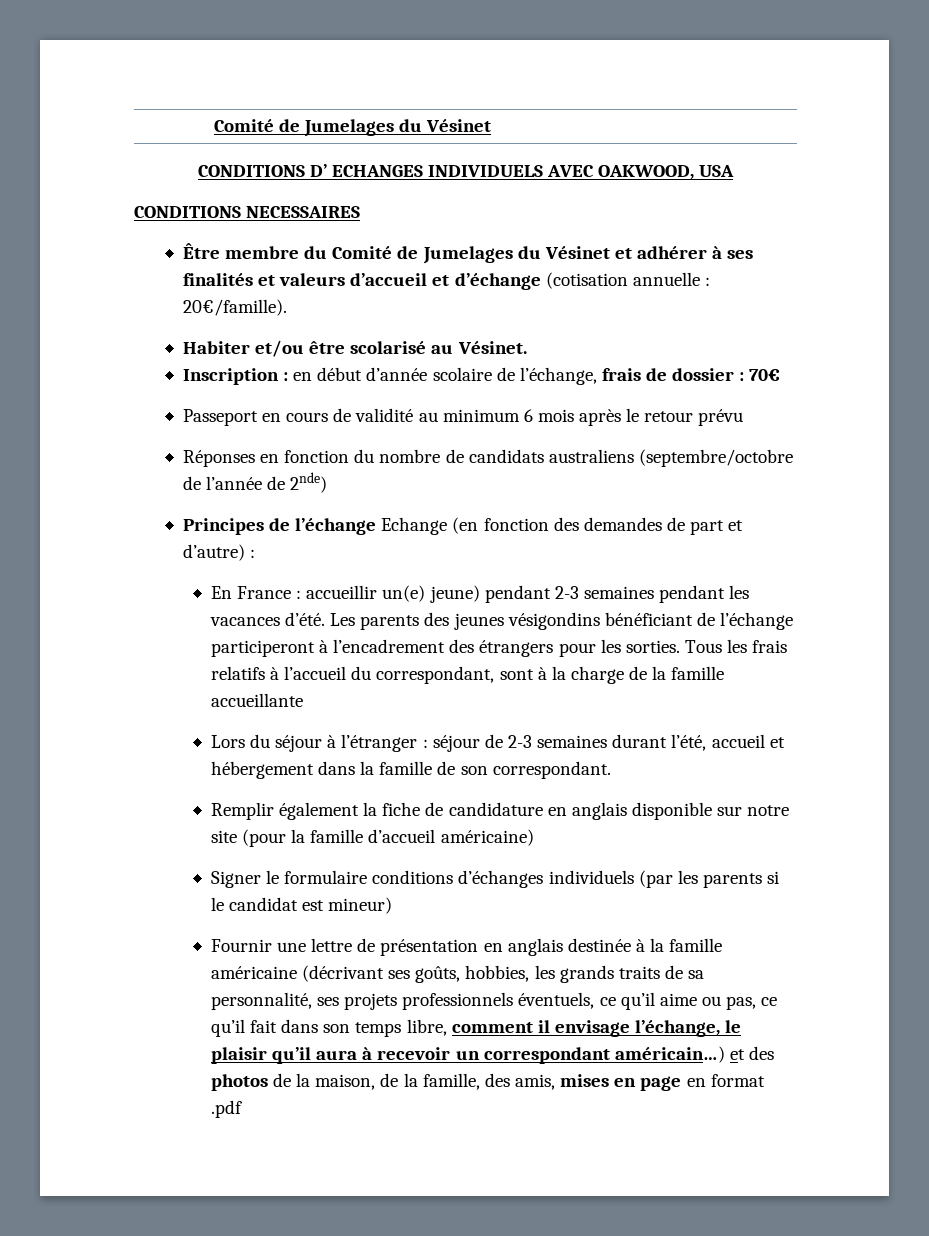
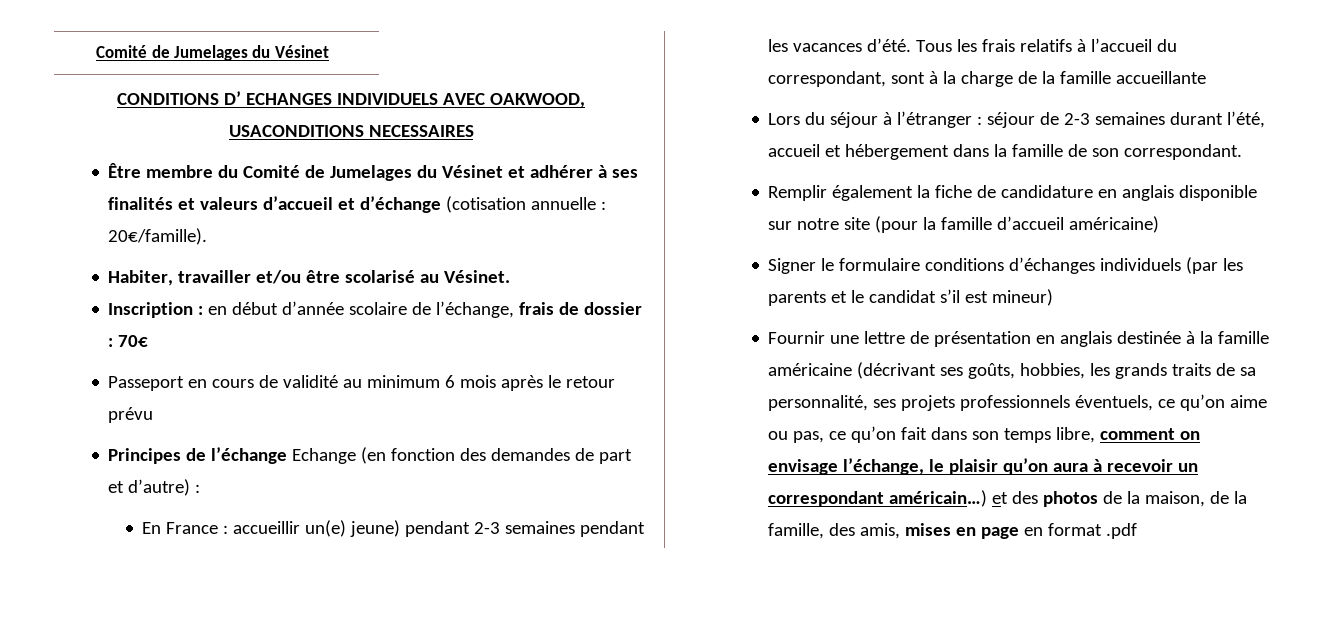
[699,165,735,177] [134,206,241,218] USA // CONDITIONS -> [228,125,364,137] USACONDITIONS
[182,341,250,354] Habiter -> [108,270,252,286] Habiter, travailler
[182,449,793,467] [182,472,328,493] // Réponses en fonction du nombre de candidats australiens (septembre/octobre de l’année de 2nde) -> (154, 415) none
[330,612,794,630] [210,639,680,657] Les parents des jeunes vésigondins bénéficiant de l’échange participeront à l’encadrement des étrangers pour les sorties. -> (912, 45) none
[767,871,780,884] si -> [831,291,848,303] et
(299, 904) none -> [940,289,961,303] s’il
[620,992,655,1010] qu’il -> [1180,394,1226,411] qu’on
[210,1019,245,1037] qu’il -> [851,426,897,443] qu’on
[537,1020,550,1033] il -> [1180,431,1201,440] on
[272,1047,312,1064] qu’il -> [1003,458,1049,475] qu’on

